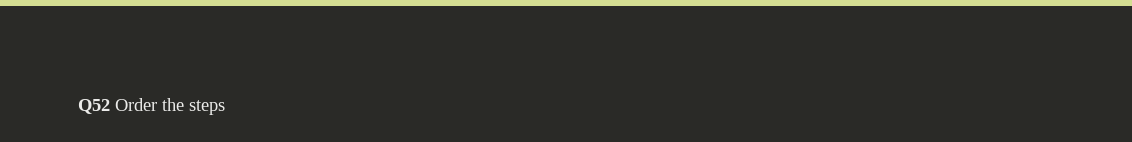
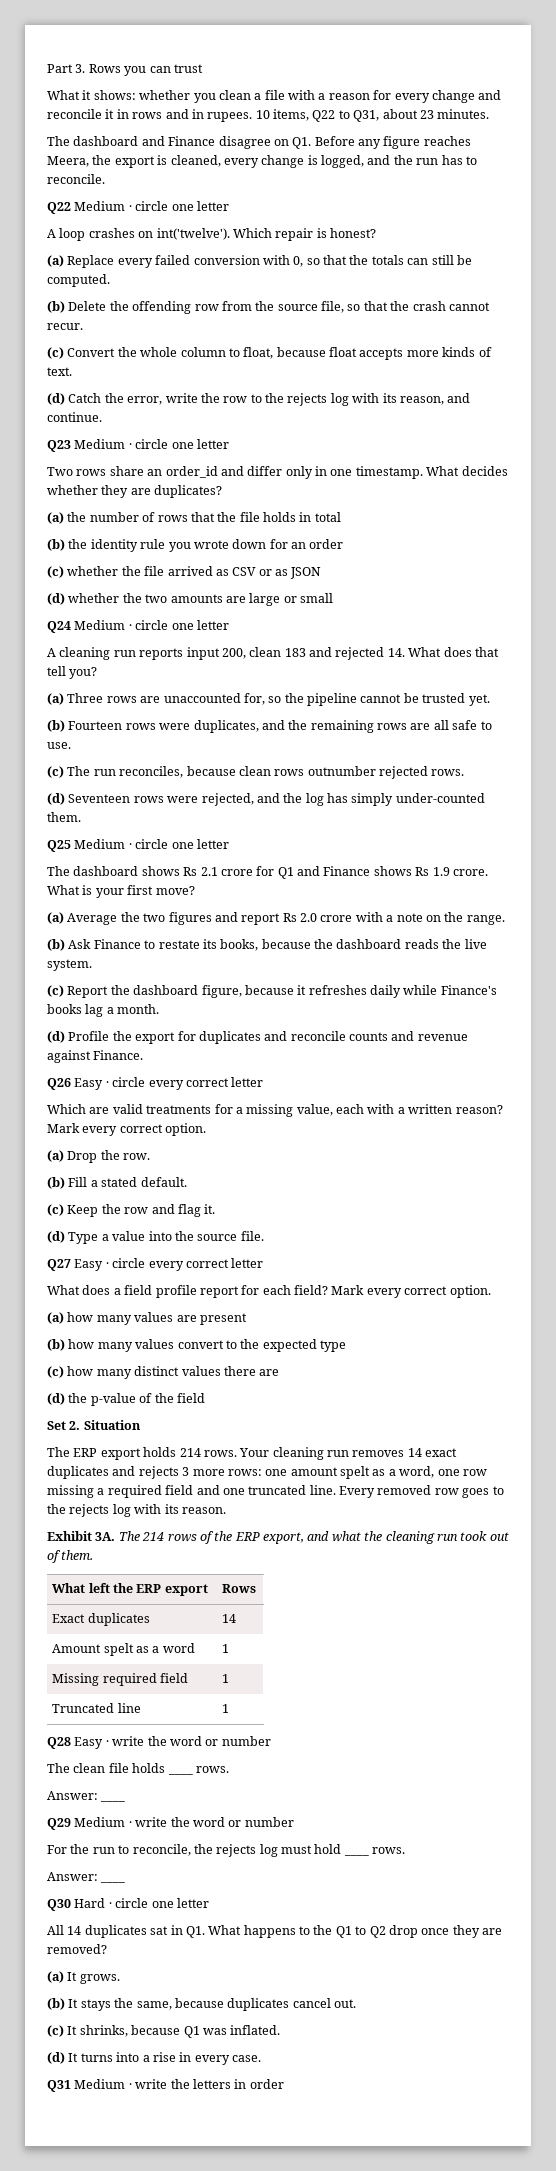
[78,98,225,115] Q52 Order the steps -> [47,64,203,76] [47,90,502,103] [47,109,490,122] [47,136,471,149] [47,155,477,168] [47,174,105,184] [47,201,229,214] [47,228,376,241] [47,255,472,268] [47,274,110,287] [47,301,490,314] [47,323,83,330] [47,347,492,360] [47,367,72,376] [47,393,471,406] [47,412,102,422] [47,439,229,452] [47,466,508,479] [47,485,223,498] [47,512,341,524] [47,539,344,552] [47,566,322,579] [47,593,333,606] [47,620,229,633] [47,647,499,660] [47,666,98,679] [47,693,490,706] [47,720,492,733] [47,742,71,749] [47,766,465,779] [47,793,485,806] [47,812,81,822] [47,839,229,852] [47,866,488,879] [47,885,195,898] [47,912,505,925] [47,939,487,951] [47,959,92,971] [47,985,497,998] [47,1004,160,1017] [47,1031,468,1044] [47,1050,144,1063] [47,1077,264,1090] [47,1104,503,1117] [47,1123,207,1136] [47,1150,151,1163] [47,1177,187,1189] [47,1204,216,1217] [47,1231,264,1244] [47,1258,264,1271] [47,1285,491,1298] [47,1312,247,1325] [47,1339,346,1352] [47,1366,280,1379] [47,1393,205,1406] [47,1420,141,1430] [47,1447,458,1460] [47,1466,487,1479] [47,1485,504,1498] [47,1504,226,1517] [47,1531,509,1544] [47,1550,94,1563] [52,1583,208,1596] [222,1584,257,1593] [52,1613,150,1626] [222,1614,237,1623] [52,1643,195,1656] [222,1644,230,1653] [52,1673,188,1686] [222,1674,230,1683] [52,1703,141,1713] [222,1704,230,1713] [47,1736,271,1749] [47,1763,166,1773] [167,1773,193,1775] [195,1766,229,1773] [47,1791,98,1800] [100,1800,126,1802] [47,1817,294,1830] [47,1844,342,1857] [343,1854,369,1856] [372,1847,406,1854] [47,1872,98,1881] [100,1881,126,1883] [47,1898,209,1911] [47,1925,502,1938] [47,1944,107,1954] [47,1971,120,1984] [47,1998,356,2011] [47,2025,281,2038] [47,2052,261,2065] [47,2079,284,2092] Part 3. Rows you can trust // What it shows: whether you clean a file with a reason for every change and reconcile it in rows and in rupees. 10 items, Q22 to Q31, about 23 minutes. // The dashboard and Finance disagree on Q1. Before any figure reaches Meera, the export is cleaned, every change is logged, and the run has to reconcile. // Q22 Medium · circle one letter // A loop crashes on int('twelve'). Which repair is honest? // (a) Replace every failed conversion with 0, so that the totals can still be computed. // (b) Delete the offending row from the source file, so that the crash cannot recur. // (c) Convert the whole column to float, because float accepts more kinds of text. // (d) Catch the error, write the row to the rejects log with its reason, and continue. // Q23 Medium · circle one letter // Two rows share an order_id and differ only in one timestamp. What decides whether they are duplicates? // (a) the number of rows that the file holds in total // (b) the identity rule you wrote down for an order // (c) whether the file arrived as CSV or as JSON // (d) whether the two amounts are large or small // Q24 Medium · circle one letter // A cleaning run reports input 200, clean 183 and rejected 14. What does that tell you? // (a) Three rows are unaccounted for, so the pipeline cannot be trusted yet. // (b) Fourteen rows were duplicates, and the remaining rows are all safe to use. // (c) The run reconciles, because clean rows outnumber rejected rows. // (d) Seventeen rows were rejected, and the log has simply under-counted them. // Q25 Medium · circle one letter // The dashboard shows Rs 2.1 crore for Q1 and Finance shows Rs 1.9 crore. What is your first move? // (a) Average the two figures and report Rs 2.0 crore with a note on the range. // (b) Ask Finance to restate its books, because the dashboard reads the live system. // (c) Report the dashboard figure, because it refreshes daily while Finance's books lag a month. // (d) Profile the export for duplicates and reconcile counts and revenue against Finance. // Q26 Easy · circle every correct letter // Which are valid treatments for a missing value, each with a written reason? Mark every correct option. // (a) Drop the row. // (b) Fill a stated default. // (c) Keep the row and flag it. // (d) Type a value into the source file. // Q27 Easy · circle every correct letter // What does a field profile report for each field? Mark every correct option. // (a) how many values are present // (b) how many values convert to the expected type // (c) how many distinct values there are // (d) the p-value of the field // Set 2. Situation // The ERP export holds 214 rows. Your cleaning run removes 14 exact duplicates and rejects 3 more rows: one amount spelt as a word, one row missing a required field and one truncated line. Every removed row goes to the rejects log with its reason. // Exhibit 3A. The 214 rows of the ERP export, and what the cleaning run took out of them. // What left the ERP export | Rows // Exact duplicates | 14 // Amount spelt as a word | 1 // Missing required field | 1 // Truncated line | 1 // Q28 Easy · write the word or number // The clean file holds ____ rows. // Answer: ____ // Q29 Medium · write the word or number // For the run to reconcile, the rejects log must hold ____ rows. // Answer: ____ // Q30 Hard · circle one letter // All 14 duplicates sat in Q1. What happens to the Q1 to Q2 drop once they are removed? // (a) It grows. // (b) It stays the same, because duplicates cancel out. // (c) It shrinks, because Q1 was inflated. // (d) It turns into a rise in every case. // Q31 Medium · write the letters in order

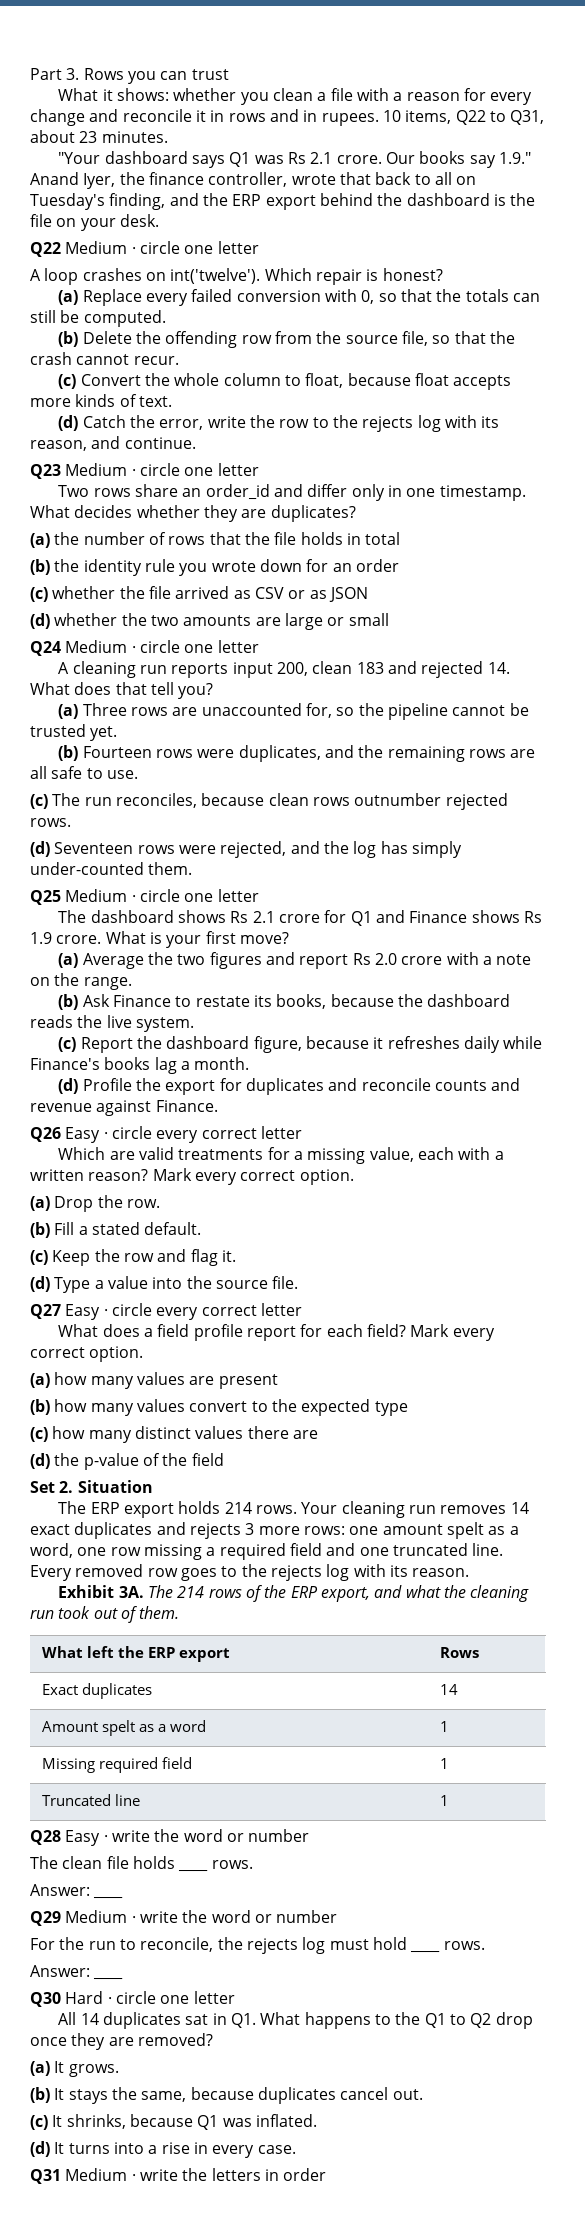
[47,136,471,149] [47,155,477,168] [47,174,105,184] The dashboard and Finance disagree on Q1. Before any figure reaches Meera, the export is cleaned, every change is logged, and the run has to reconcile. -> [58,151,531,168] [30,172,477,189] [30,193,536,210] [30,214,159,231] "Your dashboard says Q1 was Rs 2.1 crore. Our books say 1.9." Anand Iyer, the finance controller, wrote that back to all on Tuesday's finding, and the ERP export behind the dashboard is the file on your desk.

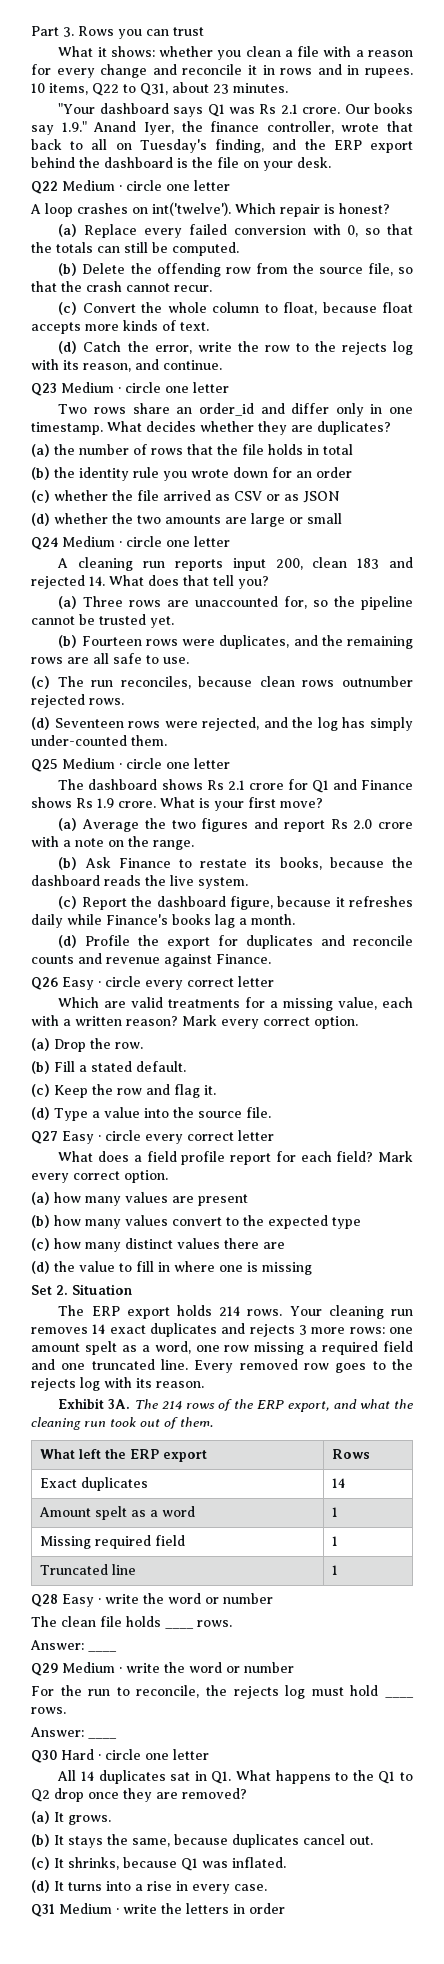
[83,1453,224,1470] p-value of the field -> [79,1261,312,1275] value to fill in where one is missing

